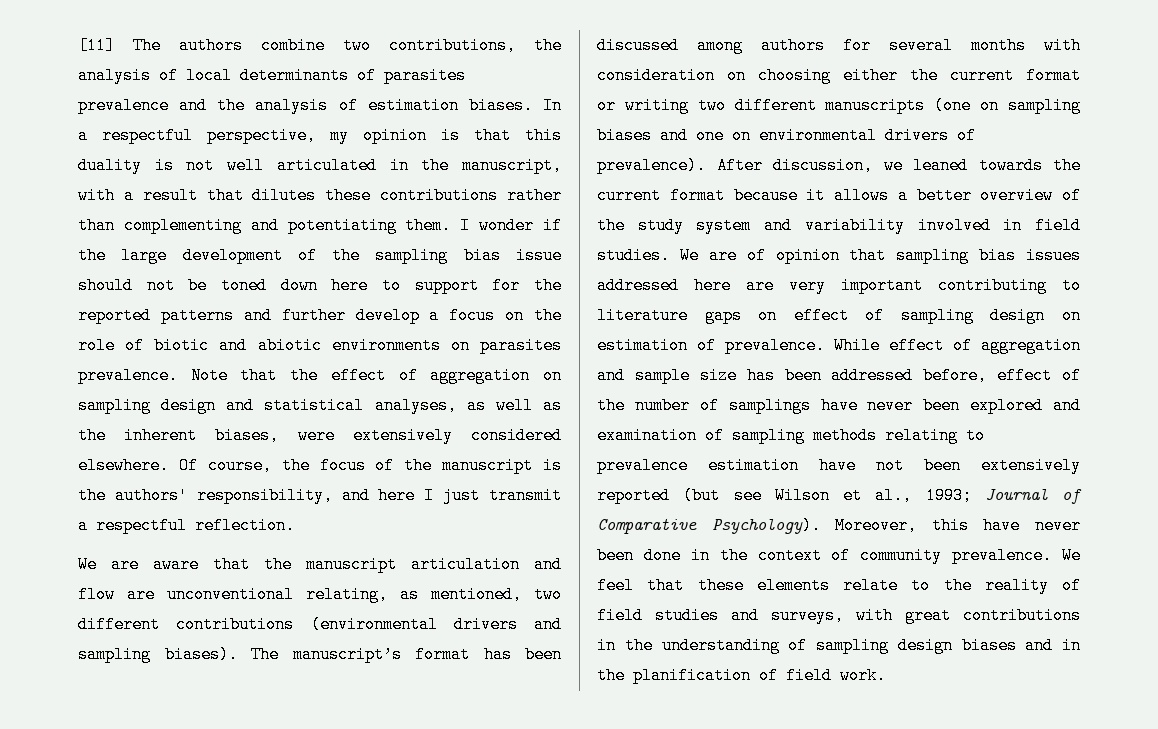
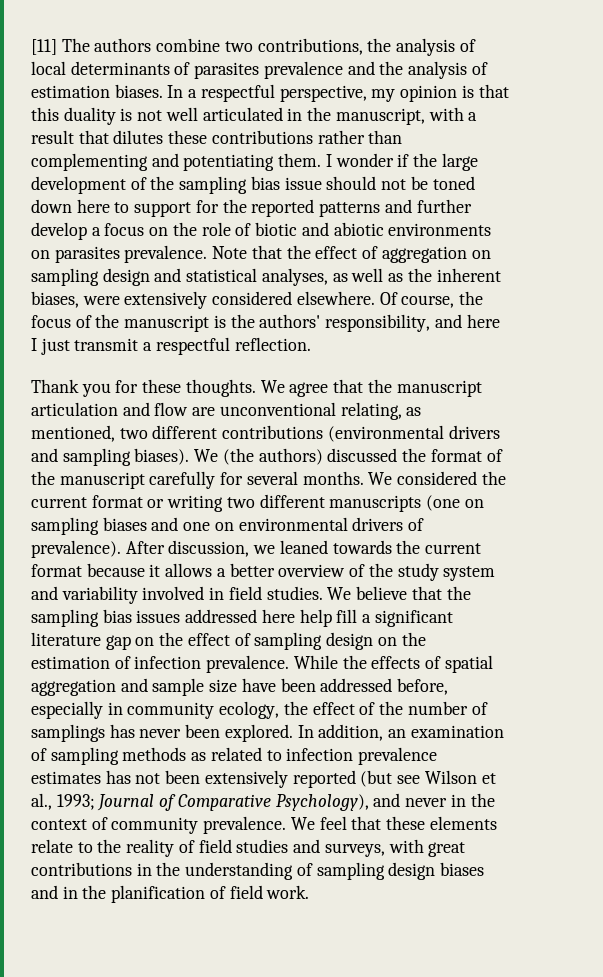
[78,556,199,573] We are aware -> [31,379,329,397] Thank you for these thoughts. We agree
[251,646,562,663] [597,37,1081,54] [597,67,898,84] The manuscript’s format has been discussed among authors for several months with consideration on choosing either -> [194,448,503,465] [31,471,478,489] We (the authors) discussed the format of the manuscript carefully for several months. We considered
[708,247,887,264] are of opinion that -> [356,586,471,600] believe that the
[746,277,1081,294] [597,307,778,324] are very important contributing to literature gaps on -> [299,609,453,627] [31,632,184,650] help fill a significant literature gap on the
(1081, 315) none -> [401,632,426,646] the
(716, 345) none -> [134,656,202,669] infection
[889,337,972,354] effect of -> [342,655,493,673] the effects of spatial
[746,367,775,384] has -> [241,678,276,692] have
(988, 375) none -> [31,701,308,719] especially in community ecology, the
[820,397,1081,414] [597,427,985,444] [597,457,856,474] have never been explored and examination of sampling methods relating to prevalence estimation have -> [109,724,504,742] [31,747,438,765] [31,770,131,784] has never been explored. In addition, an examination of sampling methods as related to infection prevalence estimates has
[711,517,1081,534] [597,547,681,564] Psychology). Moreover, this have never been done -> [275,793,448,811] Psychology), and never

